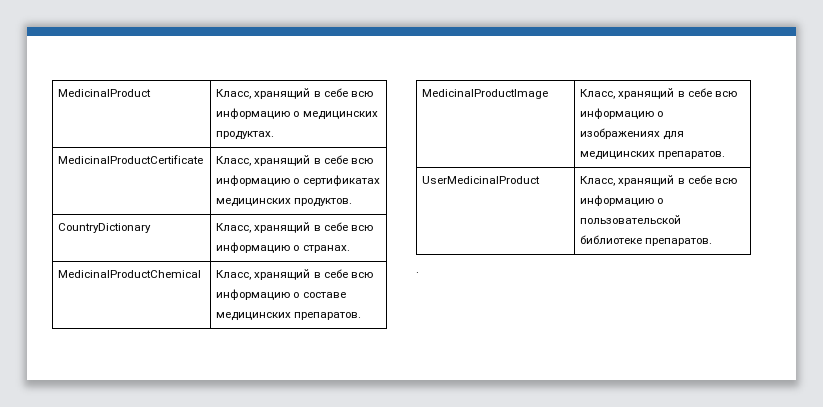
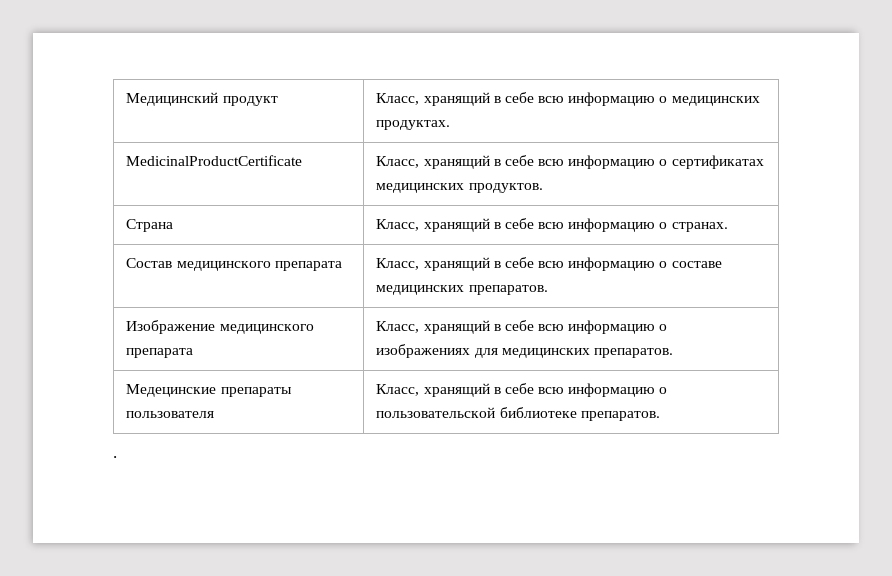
[58,89,152,97] MedicinalProduct -> [126,92,278,106] Медицинский продукт
[58,223,152,233] CountryDictionary -> [126,219,174,232] Страна
[58,270,202,278] MedicinalProductChemical -> [126,258,342,271] Состав медицинского препарата
[422,89,549,99] MedicinalProductImage -> [126,320,314,334] [126,348,194,358] Изображение медицинского препарата
[422,176,541,184] UserMedicinalProduct -> [126,384,292,397] [126,411,215,418] Медецинские препараты пользователя

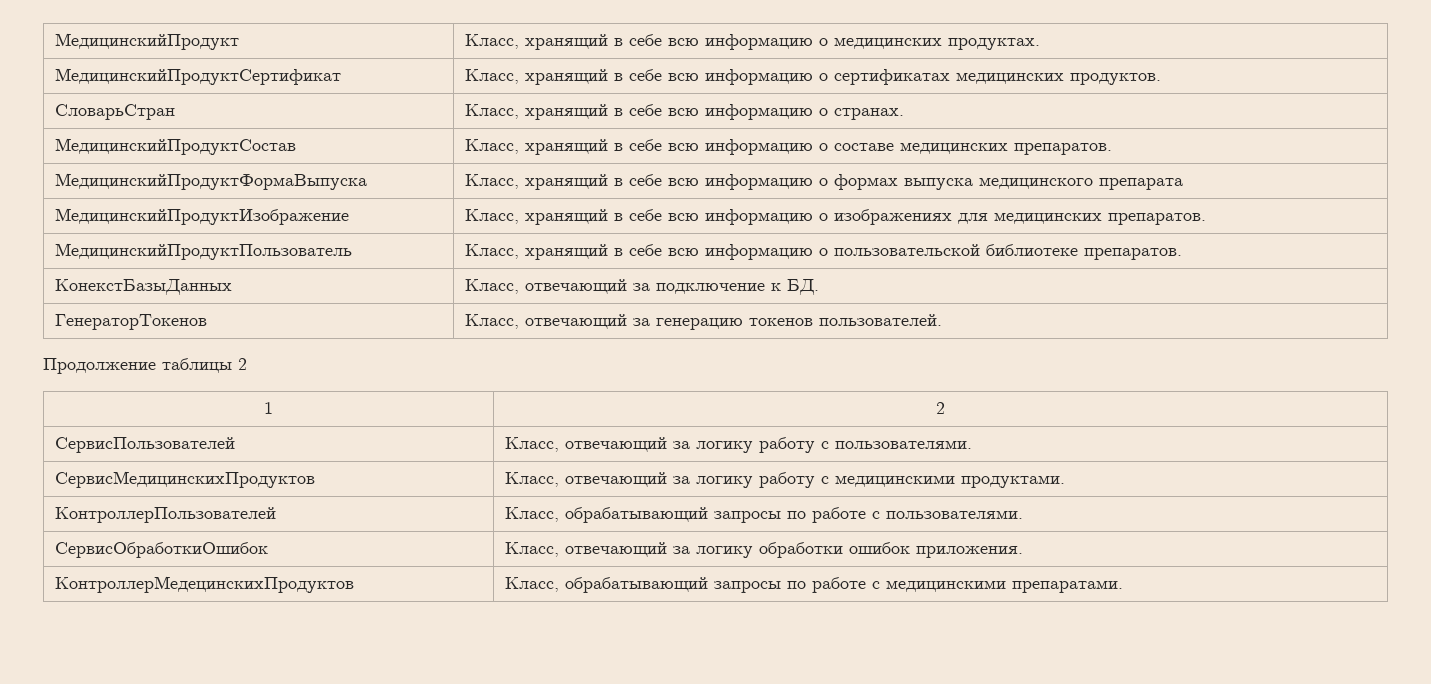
[126,92,278,106] Медицинский продукт -> [55,33,240,50] МедицинскийПродукт
[126,155,303,166] MedicinalProductCertificate -> [55,68,342,85] МедицинскийПродуктСертификат
[126,219,174,232] Страна -> [55,104,176,120] СловарьСтран
[126,258,342,271] Состав медицинского препарата -> [55,138,297,155] МедицинскийПродуктСостав
[126,320,314,334] [126,348,194,358] Изображение медицинского препарата -> [55,173,368,190] [465,174,1184,190] [55,208,350,225] МедицинскийПродуктФормаВыпуска | Класс, хранящий в себе всю информацию о формах выпуска медицинского препарата // МедицинскийПродуктИзображение
[126,384,292,397] [126,411,215,418] Медецинские препараты пользователя -> [55,243,353,260] МедицинскийПродуктПользователь
[113,456,117,458] // . -> [55,279,233,295] [465,279,820,295] [55,314,208,330] [465,314,943,330] [43,358,247,374] [264,402,273,414] [936,402,945,414] [55,437,236,453] [505,437,973,453] [55,471,316,488] [505,472,1066,488] [55,507,277,523] [505,507,1024,523] [55,542,269,558] [505,542,1024,558] [55,576,355,593] [505,577,1124,593] // КонекстБазыДанных | Класс, отвечающий за подключение к БД. // ГенераторТокенов | Класс, отвечающий за генерацию токенов пользователей. // Продолжение таблицы 2 // 1 | 2 // СервисПользователей | Класс, отвечающий за логику работу с пользователями. // СервисМедицинскихПродуктов | Класс, отвечающий за логику работу с медицинскими продуктами. // КонтроллерПользователей | Класс, обрабатывающий запросы по работе с пользователями. // СервисОбработкиОшибок | Класс, отвечающий за логику обработки ошибок приложения. // КонтроллерМедецинскихПродуктов | Класс, обрабатывающий запросы по работе с медицинскими препаратами.

